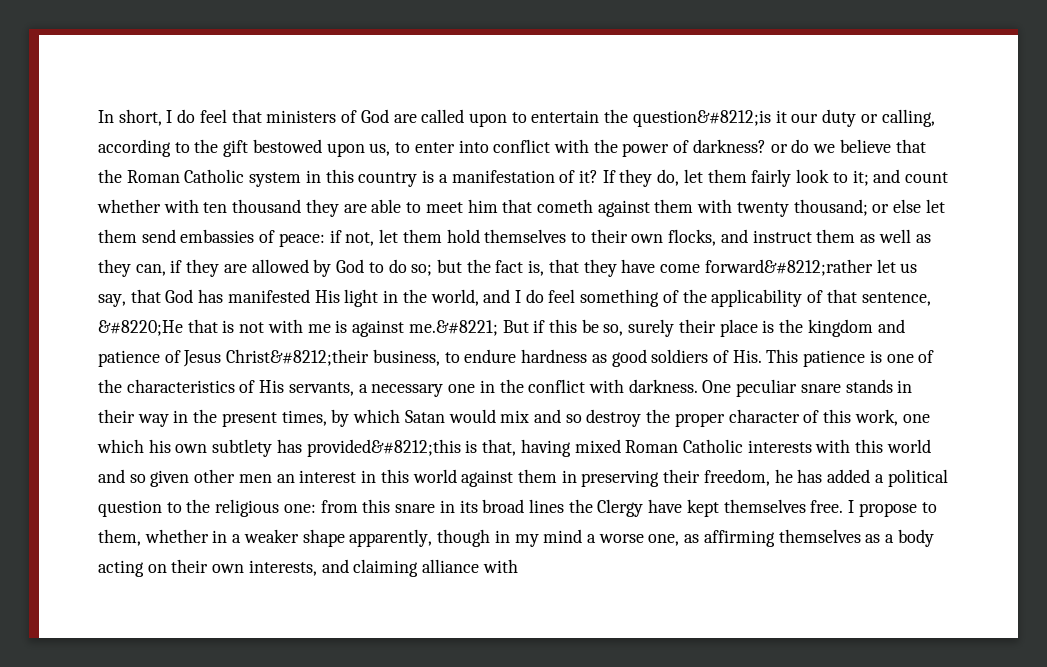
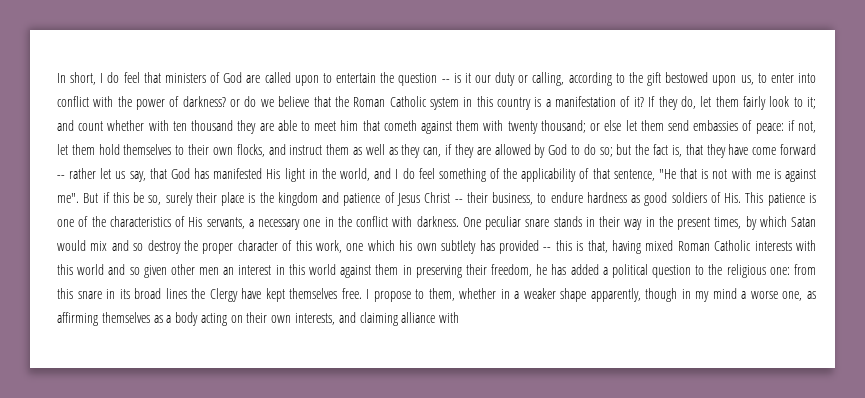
[632,110,771,127] question&#8212;is -> [398,73,461,86] question -- is
[704,259,873,276] forward&#8212;rather -> [780,144,817,155] [57,168,97,179] forward -- rather
[98,320,183,336] &#8220;He -> [658,169,676,179] "He
[408,320,498,336] me.&#8221; -> [57,193,79,203] me".
[226,349,370,366] Christ&#8212;their -> [424,192,488,203] Christ -- their
[306,439,461,457] provided&#8212;this -> [498,240,572,254] provided -- this

